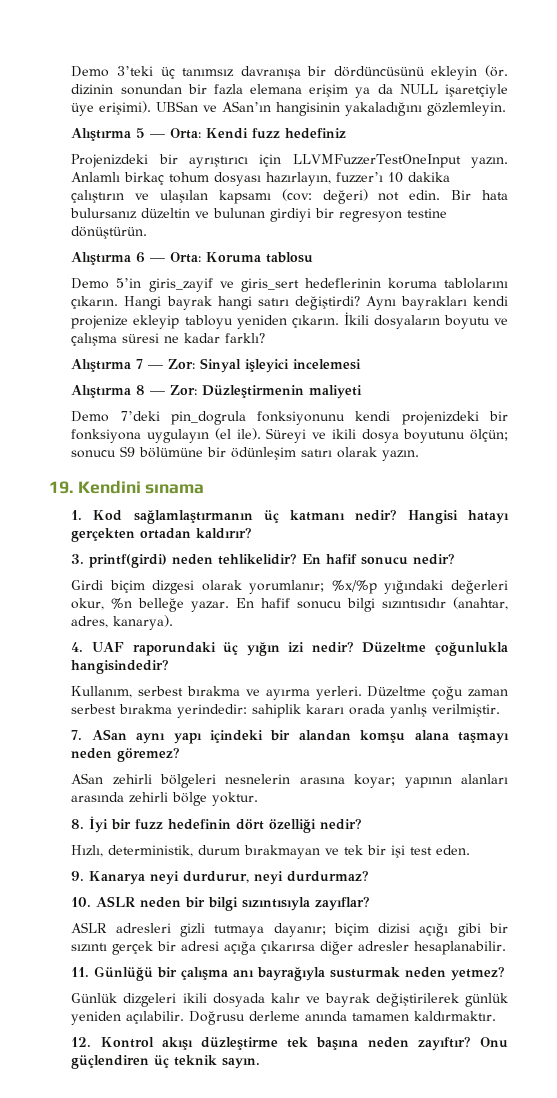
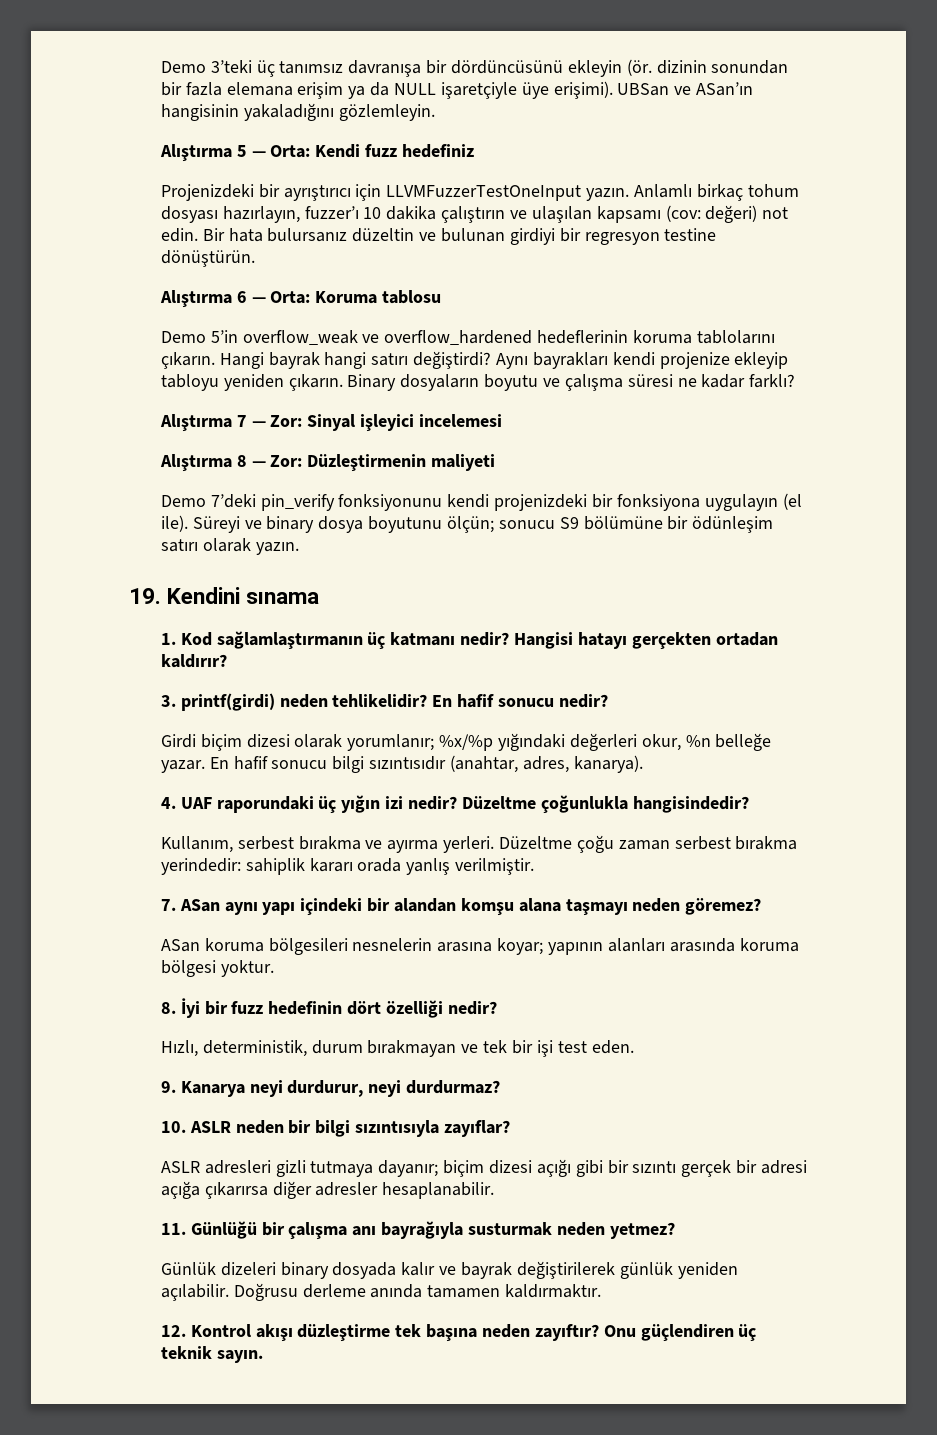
[148,278,299,292] giris_zayif ve giris_sert -> [242,330,533,345] overflow_weak ve overflow_hardened
[343,312,369,325] İkili -> [347,374,397,391] Binary
[170,411,246,425] pin_dogrula -> [260,494,335,511] pin_verify
[331,429,356,439] ikili -> [266,516,315,533] binary
[152,580,195,594] dizgesi -> [246,734,290,748] dizesi
[112,774,217,788] zehirli bölgeleri -> [204,938,348,955] koruma bölgesileri
[129,792,208,806] zehirli bölge -> [739,938,799,952] [160,960,216,977] koruma bölgesi
[378,923,411,934] dizisi -> [488,1160,532,1174] dizesi
[123,993,207,1007] dizgeleri ikili -> [220,1262,329,1279] dizeleri binary

